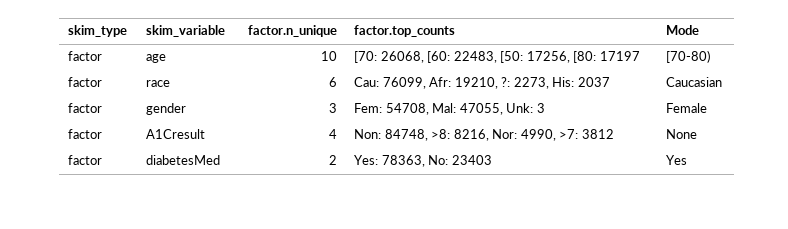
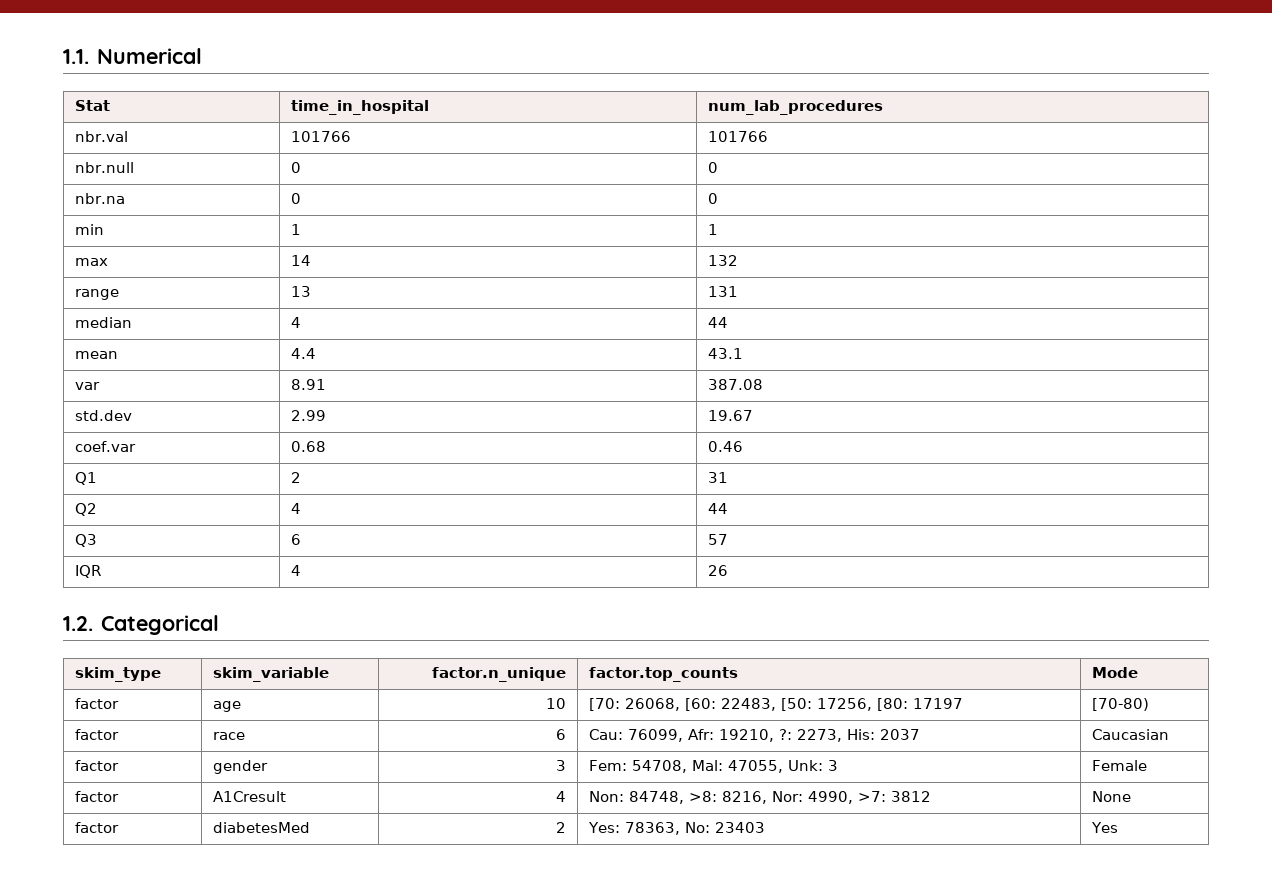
(68, 31) none -> [63,48,203,64] [74,100,110,111] [290,100,429,115] [707,100,883,115] [74,131,128,142] [290,131,351,142] [707,131,768,142] [74,162,134,173] [290,162,301,173] [707,162,718,173] [74,193,125,204] [290,193,301,204] [707,193,718,204] [74,224,104,235] [290,224,301,235] [707,224,718,235] [74,258,108,266] [290,255,311,266] [707,255,738,266] [74,289,119,300] [290,286,311,297] [707,286,738,297] [74,317,132,328] [290,317,301,328] [707,317,728,328] [74,351,118,359] [290,348,316,359] [707,348,743,359] [74,382,100,390] [290,379,326,390] [707,379,763,390] [74,410,132,421] [290,410,326,421] [707,410,753,421] [74,441,136,452] [290,441,326,452] [707,441,743,452] [74,472,97,485] [290,472,301,483] [707,472,728,483] [74,503,97,516] [290,503,301,514] [707,503,728,514] [74,534,97,547] [290,534,301,545] [707,534,728,545] [74,565,101,578] [290,565,301,576] [707,565,728,576] [63,615,220,635] 1.1. Numerical // Stat | time_in_hospital | num_lab_procedures // nbr.val | 101766 | 101766 // nbr.null | 0 | 0 // nbr.na | 0 | 0 // min | 1 | 1 // max | 14 | 132 // range | 13 | 131 // median | 4 | 44 // mean | 4.4 | 43.1 // var | 8.91 | 387.08 // std.dev | 2.99 | 19.67 // coef.var | 0.68 | 0.46 // Q1 | 2 | 31 // Q2 | 4 | 44 // Q3 | 6 | 57 // IQR | 4 | 26 // 1.2. Categorical //

